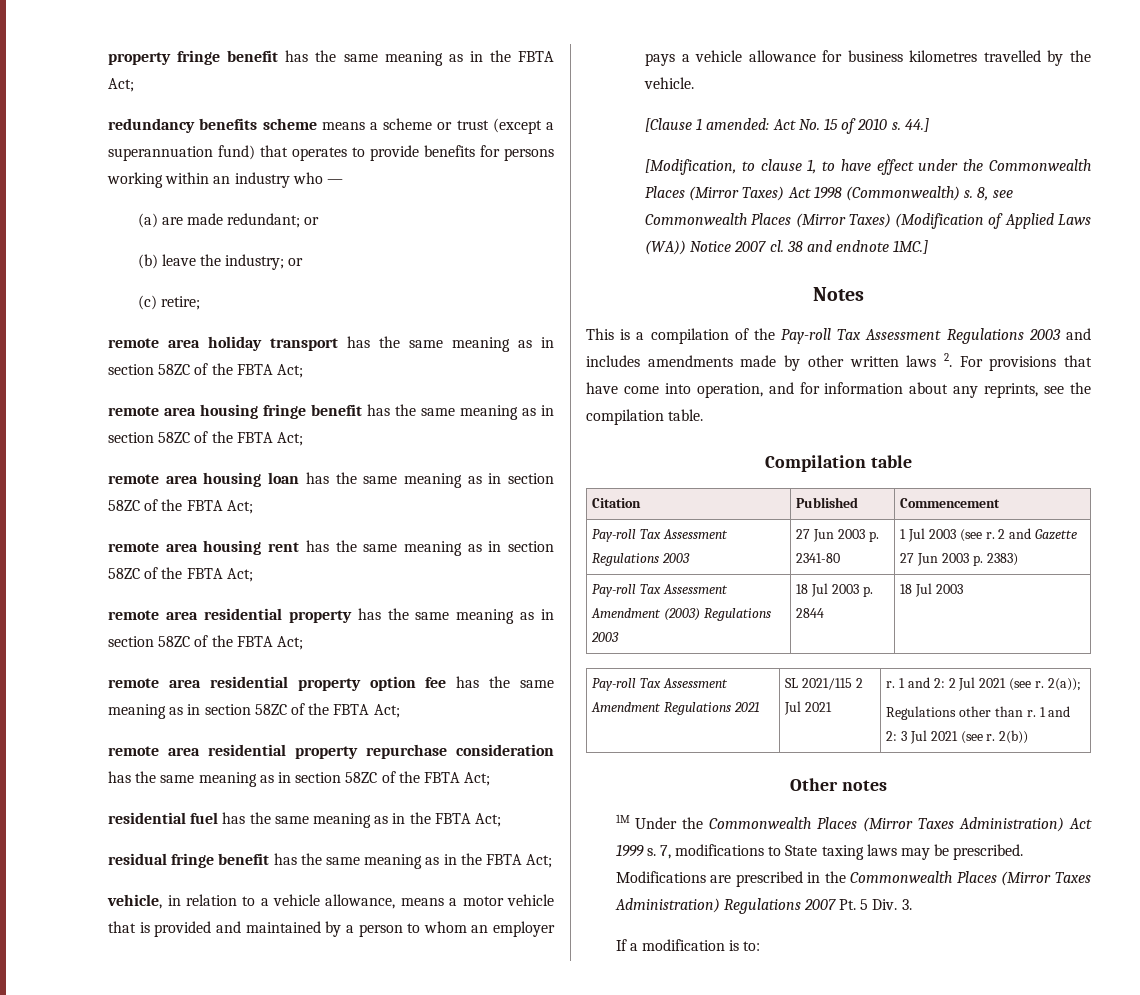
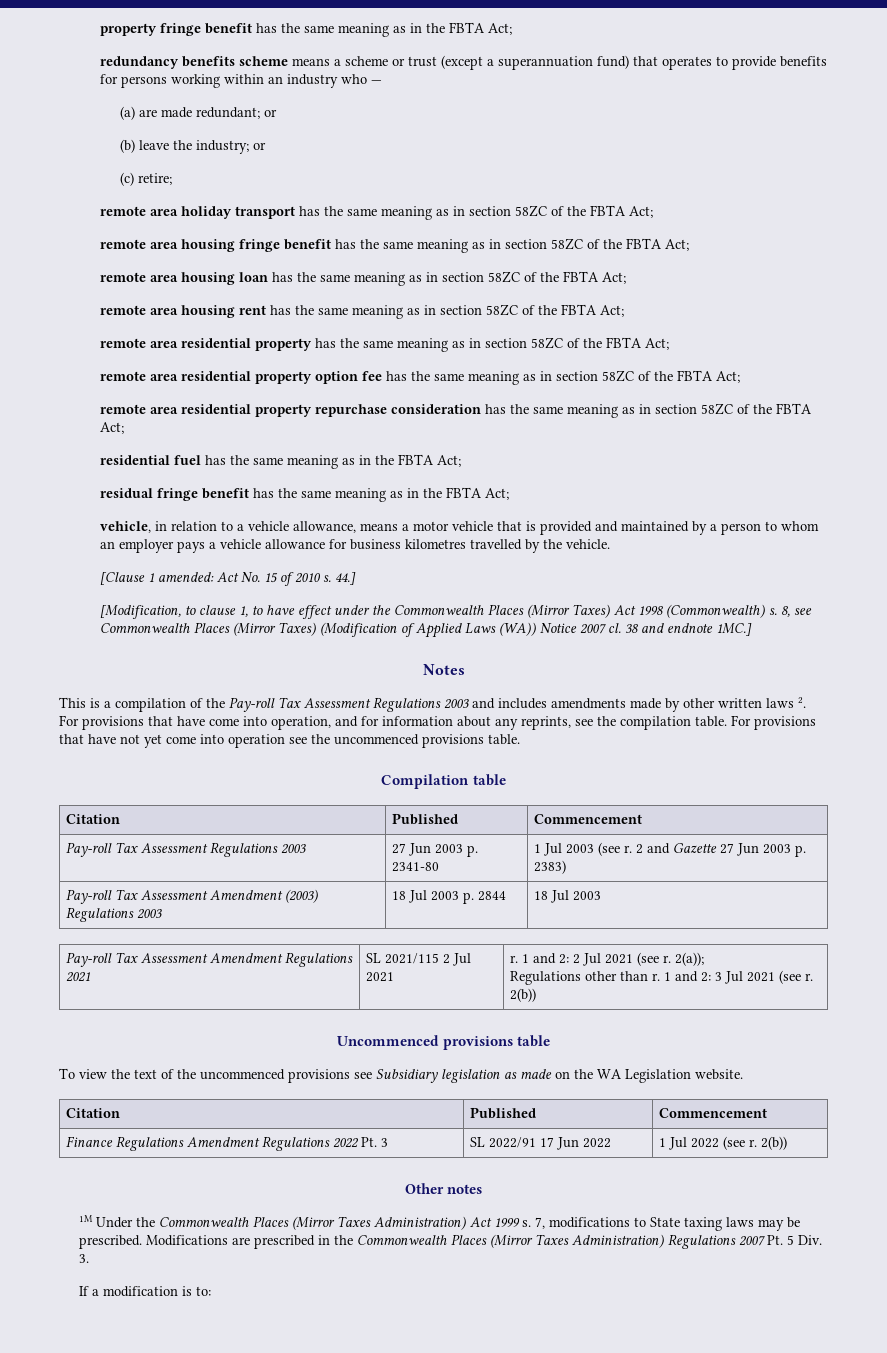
(704, 415) none -> [731,715,816,730] [59,734,520,748] For provisions that have not yet come into operation see the uncommenced provisions table.
(1029, 737) none -> [337,1035,550,1050] [59,1068,743,1083] [65,1108,120,1118] [469,1107,536,1119] [658,1108,767,1118] [65,1136,388,1151] [469,1137,611,1150] [658,1136,787,1150] // Uncommenced provisions table // To view the text of the uncommenced provisions see Subsidiary legislation as made on the WA Legislation website. // Citation | Published | Commencement // Finance Regulations Amendment Regulations 2022 Pt. 3 | SL 2022/91 17 Jun 2022 | 1 Jul 2022 (see r. 2(b))

